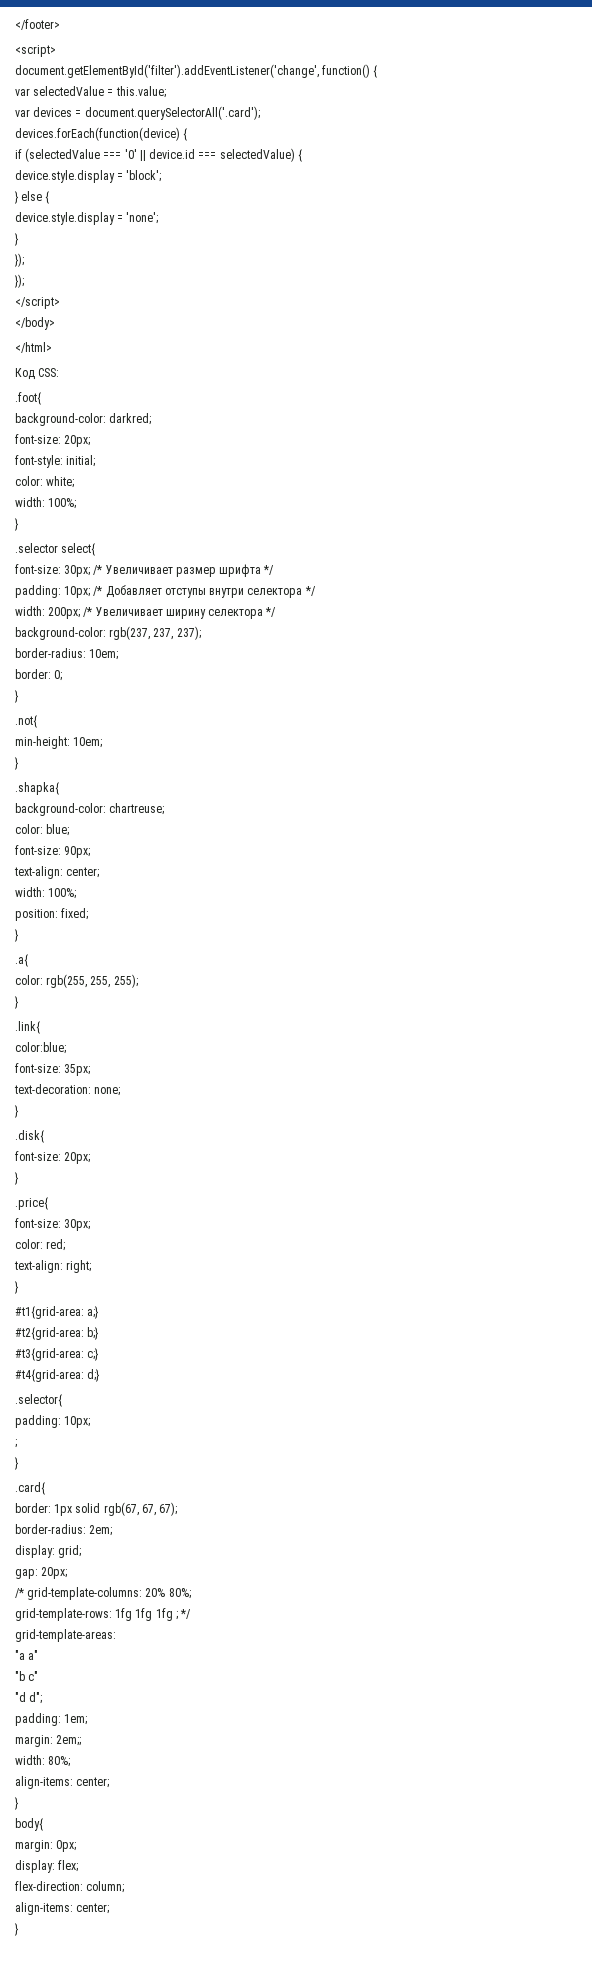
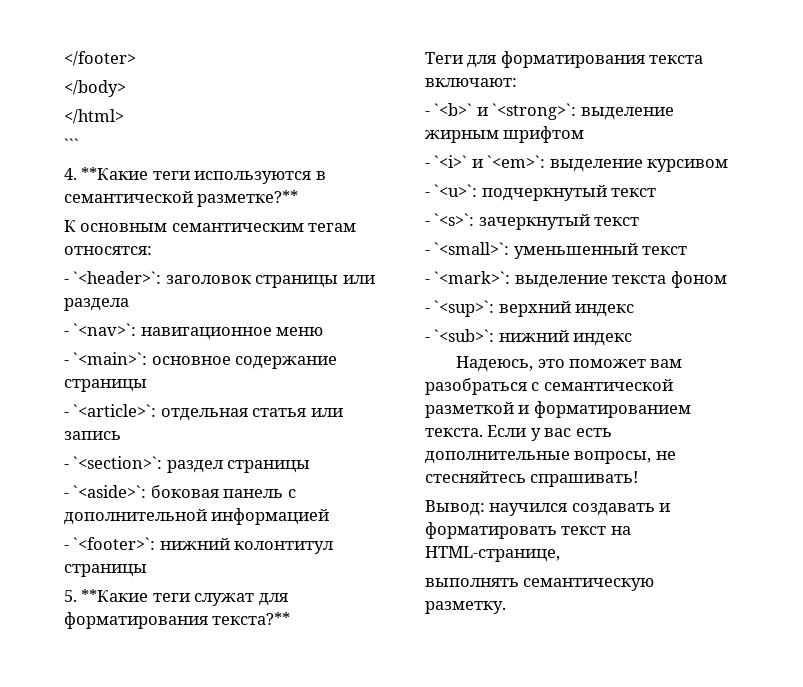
[15,45,56,57] [15,64,378,78] [15,86,166,98] [15,106,260,120] [15,127,188,141] [15,148,302,162] [15,170,162,183] [14,191,50,204] [15,212,159,225] [14,233,18,246] [14,253,24,267] [14,274,24,288] [15,297,60,309] [15,317,55,330] [15,342,52,353] [15,368,60,380] [15,392,41,405] [15,413,152,426] [15,434,91,447] [15,455,96,468] [15,476,75,488] [15,497,77,509] [14,518,18,531] [15,543,96,556] [15,564,275,577] [15,585,316,598] [15,606,277,619] [15,626,201,640] [15,648,119,660] [15,669,63,681] [14,690,18,703] [15,715,37,728] [15,736,103,749] [14,757,18,770] [15,782,59,795] [15,803,165,816] [15,824,70,836] [15,845,91,858] [14,866,100,879] [15,887,77,899] [15,908,89,921] [14,929,18,942] [15,954,28,967] [15,974,138,988] [14,996,18,1009] [15,1021,40,1034] [15,1042,66,1054] [15,1063,91,1076] [14,1084,121,1096] [14,1105,18,1118] [15,1130,44,1143] [15,1151,91,1164] [14,1172,18,1185] [15,1197,48,1210] [15,1218,91,1231] [15,1239,66,1251] [14,1260,92,1273] [14,1281,18,1294] [15,1306,99,1319] [15,1327,99,1340] [15,1348,99,1361] [15,1369,100,1382] [15,1394,62,1407] [15,1415,91,1428] [15,1439,17,1448] [14,1457,18,1470] [15,1482,45,1495] [15,1502,178,1516] [15,1524,113,1536] [15,1545,82,1558] [15,1567,68,1579] [15,1587,191,1600] [15,1608,192,1621] [15,1629,116,1642] [15,1650,39,1660] [15,1671,39,1681] [15,1692,43,1704] [15,1713,88,1726] [15,1735,82,1747] [15,1755,71,1767] [15,1776,110,1789] [14,1797,18,1810] [15,1818,43,1831] [15,1840,77,1852] [15,1860,79,1873] [15,1881,125,1893] [15,1902,110,1915] [14,1923,18,1936] <script> // document.getElementById('filter').addEventListener('change', function() { // var selectedValue = this.value; // var devices = document.querySelectorAll('.card'); // devices.forEach(function(device) { // if (selectedValue === '0' || device.id === selectedValue) { // device.style.display = 'block'; // } else { // device.style.display = 'none'; // } // }); // }); // </script> // </body> // </html> // Код CSS: // .foot{ // background-color: darkred; // font-size: 20px; // font-style: initial; // color: white; // width: 100%; // } // .selector select{ // font-size: 30px; /* Увеличивает размер шрифта */ // padding: 10px; /* Добавляет отступы внутри селектора */ // width: 200px; /* Увеличивает ширину селектора */ // background-color: rgb(237, 237, 237); // border-radius: 10em; // border: 0; // } // .not{ // min-height: 10em; // } // .shapka{ // background-color: chartreuse; // color: blue; // font-size: 90px; // text-align: center; // width: 100%; // position: fixed; // } // .a{ // color: rgb(255, 255, 255); // } // .link{ // color:blue; // font-size: 35px; // text-decoration: none; // } // .disk{ // font-size: 20px; // } // .price{ // font-size: 30px; // color: red; // text-align: right; // } // #t1{grid-area: a;} // #t2{grid-area: b;} // #t3{grid-area: c;} // #t4{grid-area: d;} // .selector{ // padding: 10px; // ; // } // .card{ // border: 1px solid rgb(67, 67, 67); // border-radius: 2em; // display: grid; // gap: 20px; // /* grid-template-columns: 20% 80%; // grid-template-rows: 1fg 1fg 1fg ; */ // grid-template-areas: // "a a" // "b c" // "d d"; // padding: 1em; // margin: 2em;; // width: 80%; // align-items: center; // } // body{ // margin: 0px; // display: flex; // flex-direction: column; // align-items: center; // } -> [64,80,126,97] [64,109,124,124] [64,138,79,151] [64,167,326,184] [64,190,299,207] [64,220,357,232] [64,246,152,255] [64,271,375,288] [64,298,129,311] [64,323,324,340] [64,352,338,369] [64,379,147,392] [64,404,343,421] [64,431,121,440] [64,456,311,473] [64,485,296,498] [64,508,330,525] [64,537,334,554] [64,564,147,577] [64,589,288,606] [64,612,291,629] [425,51,704,68] [425,78,517,87] [425,103,674,120] [425,126,585,143] [425,155,729,172] [425,184,657,201] [425,213,640,230] [425,242,688,259] [425,271,727,288] [425,300,635,317] [425,329,633,346] [456,356,683,372] [425,378,673,395] [425,401,691,418] [425,425,612,441] [425,451,676,464] [425,471,639,487] [425,500,671,516] [425,522,631,539] [425,546,560,562] [425,578,655,591] [425,601,506,614] </body> // </html> // ``` // 4. **Какие теги используются в семантической разметке?** // К основным семантическим тегам относятся: // - `<header>`: заголовок страницы или раздела // - `<nav>`: навигационное меню // - `<main>`: основное содержание страницы // - `<article>`: отдельная статья или запись // - `<section>`: раздел страницы // - `<aside>`: боковая панель с дополнительной информацией // - `<footer>`: нижний колонтитул страницы // 5. **Какие теги служат для форматирования текста?** // Теги для форматирования текста включают: // - `<b>` и `<strong>`: выделение жирным шрифтом // - `<i>` и `<em>`: выделение курсивом // - `<u>`: подчеркнутый текст // - `<s>`: зачеркнутый текст // - `<small>`: уменьшенный текст // - `<mark>`: выделение текста фоном // - `<sup>`: верхний индекс // - `<sub>`: нижний индекс // Надеюсь, это поможет вам разобраться с семантической разметкой и форматированием текста. Если у вас есть дополнительные вопросы, не стесняйтесь спрашивать! // Вывод: научился создавать и форматировать текст на HTML-странице, // выполнять семантическую разметку.

